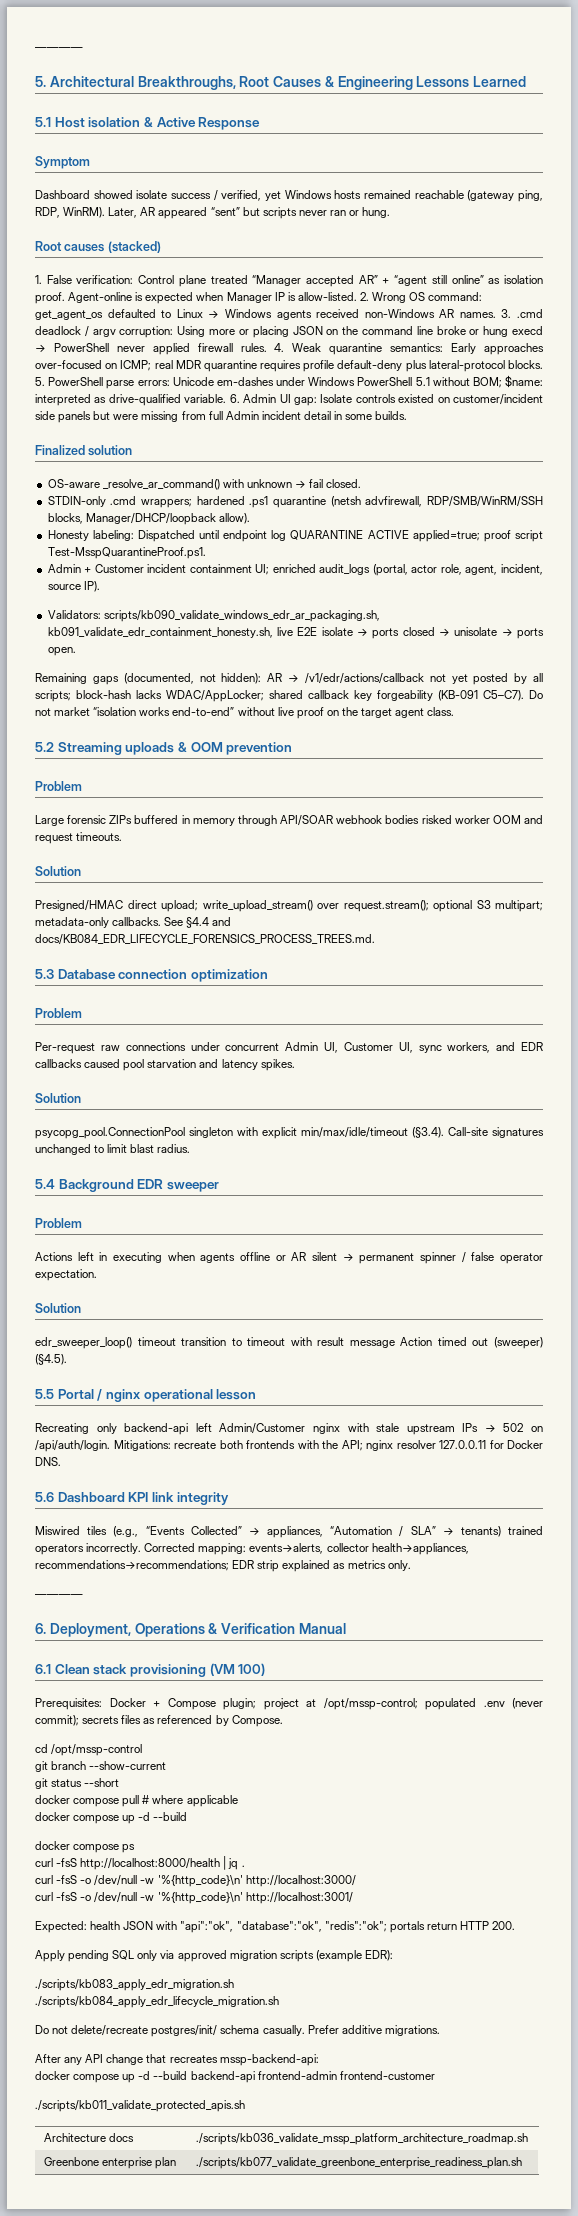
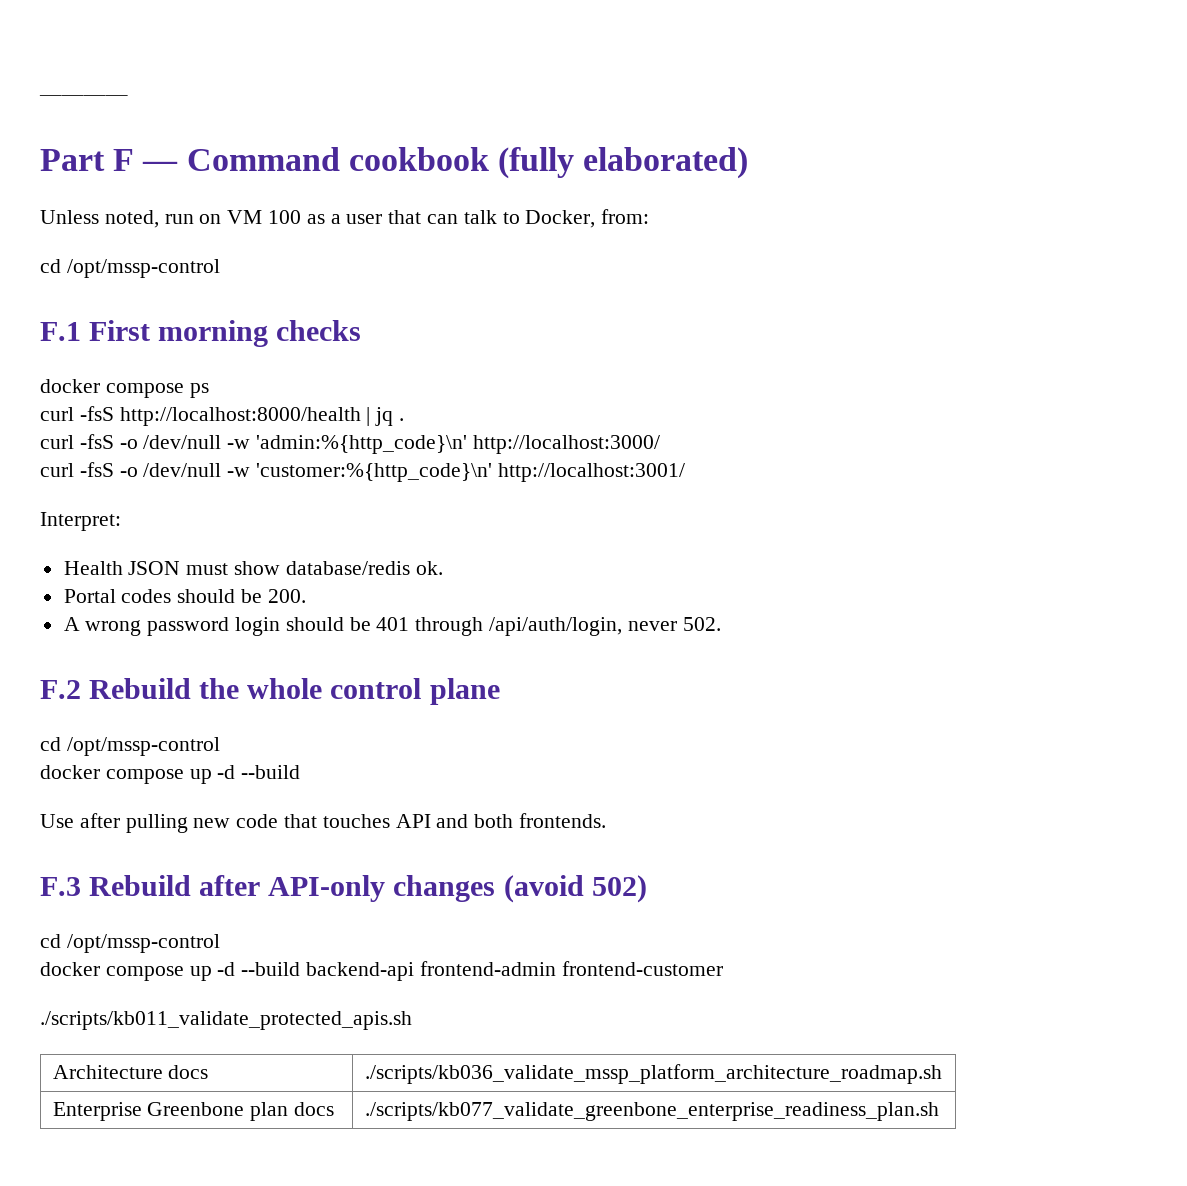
[35,47,83,51] [35,76,527,90] [35,117,261,130] [35,156,90,169] [35,190,543,202] [35,207,391,219] [35,241,161,253] [35,275,543,287] [35,292,483,304] [35,309,543,320] [35,326,543,338] [35,343,544,355] [35,360,543,372] [35,375,543,389] [35,394,543,406] [35,411,408,423] [35,445,133,456] [47,479,362,490] [47,496,543,508] [47,513,250,525] [47,530,543,542] [47,547,206,559] [47,564,543,576] [47,581,100,592] [47,610,380,622] [47,627,544,639] [47,647,76,656] [35,673,543,685] [35,690,543,702] [35,707,455,719] [35,742,293,755] [35,781,82,791] [35,815,543,826] [35,832,123,844] [35,866,81,876] [35,900,543,912] [35,917,232,928] [35,934,375,945] [35,969,268,982] [35,1008,82,1018] [35,1042,543,1054] [35,1059,295,1071] [35,1093,81,1103] [35,1127,544,1139] [35,1144,191,1155] [35,1179,219,1192] [35,1218,82,1228] [35,1252,544,1264] [35,1269,97,1281] [35,1303,81,1313] [35,1337,543,1349] [35,1354,67,1365] [35,1389,257,1402] [35,1423,543,1435] [35,1440,543,1452] [35,1457,61,1466] [35,1492,229,1505] [35,1526,543,1538] [35,1543,469,1555] [35,1560,411,1572] [35,1594,83,1598] [35,1623,346,1637] [35,1663,266,1677] [35,1698,543,1710] [35,1715,283,1727] [35,1744,143,1756] [35,1761,167,1772] [35,1778,120,1789] [35,1795,238,1807] [35,1812,188,1824] ———— // 5. Architectural Breakthroughs, Root Causes & Engineering Lessons Learned // 5.1 Host isolation & Active Response // Symptom // Dashboard showed isolate success / verified, yet Windows hosts remained reachable (gateway ping, RDP, WinRM). Later, AR appeared “sent” but scripts never ran or hung. // Root causes (stacked) // 1. False verification: Control plane treated “Manager accepted AR” + “agent still online” as isolation proof. Agent-online is expected when Manager IP is allow-listed. 2. Wrong OS command: get_agent_os defaulted to Linux → Windows agents received non-Windows AR names. 3. .cmd deadlock / argv corruption: Using more or placing JSON on the command line broke or hung execd → PowerShell never applied firewall rules. 4. Weak quarantine semantics: Early approaches over-focused on ICMP; real MDR quarantine requires profile default-deny plus lateral-protocol blocks. 5. PowerShell parse errors: Unicode em-dashes under Windows PowerShell 5.1 without BOM; $name: interpreted as drive-qualified variable. 6. Admin UI gap: Isolate controls existed on customer/incident side panels but were missing from full Admin incident detail in some builds. // Finalized solution // OS-aware _resolve_ar_command() with unknown → fail closed. // STDIN-only .cmd wrappers; hardened .ps1 quarantine (netsh advfirewall, RDP/SMB/WinRM/SSH blocks, Manager/DHCP/loopback allow). // Honesty labeling: Dispatched until endpoint log QUARANTINE ACTIVE applied=true; proof script Test-MsspQuarantineProof.ps1. // Admin + Customer incident containment UI; enriched audit_logs (portal, actor role, agent, incident, source IP). // Validators: scripts/kb090_validate_windows_edr_ar_packaging.sh, kb091_validate_edr_containment_honesty.sh, live E2E isolate → ports closed → unisolate → ports open. // Remaining gaps (documented, not hidden): AR → /v1/edr/actions/callback not yet posted by all scripts; block-hash lacks WDAC/AppLocker; shared callback key forgeability (KB-091 C5–C7). Do not market “isolation works end-to-end” without live proof on the target agent class. // 5.2 Streaming uploads & OOM prevention // Problem // Large forensic ZIPs buffered in memory through API/SOAR webhook bodies risked worker OOM and request timeouts. // Solution // Presigned/HMAC direct upload; write_upload_stream() over request.stream(); optional S3 multipart; metadata-only callbacks. See §4.4 and docs/KB084_EDR_LIFECYCLE_FORENSICS_PROCESS_TREES.md. // 5.3 Database connection optimization // Problem // Per-request raw connections under concurrent Admin UI, Customer UI, sync workers, and EDR callbacks caused pool starvation and latency spikes. // Solution // psycopg_pool.ConnectionPool singleton with explicit min/max/idle/timeout (§3.4). Call-site signatures unchanged to limit blast radius. // 5.4 Background EDR sweeper // Problem // Actions left in executing when agents offline or AR silent → permanent spinner / false operator expectation. // Solution // edr_sweeper_loop() timeout transition to timeout with result message Action timed out (sweeper) (§4.5). // 5.5 Portal / nginx operational lesson // Recreating only backend-api left Admin/Customer nginx with stale upstream IPs → 502 on /api/auth/login. Mitigations: recreate both frontends with the API; nginx resolver 127.0.0.11 for Docker DNS. // 5.6 Dashboard KPI link integrity // Miswired tiles (e.g., “Events Collected” → appliances, “Automation / SLA” → tenants) trained operators incorrectly. Corrected mapping: events→alerts, collector health→appliances, recommendations→recommendations; EDR strip explained as metrics only. // ———— // 6. Deployment, Operations & Verification Manual // 6.1 Clean stack provisioning (VM 100) // Prerequisites: Docker + Compose plugin; project at /opt/mssp-control; populated .env (never commit); secrets files as referenced by Compose. // cd /opt/mssp-control // git branch --show-current // git status --short // docker compose pull # where applicable // docker compose up -d --build -> [39,95,128,100] [40,147,749,179] [40,209,650,228] [40,259,220,278] [40,320,362,347] ———— // Part F — Command cookbook (fully elaborated) // Unless noted, run on VM 100 as a user that can talk to Docker, from: // cd /opt/mssp-control // F.1 First morning checks
[157,1875,243,1887] '%{http_code}\n' -> [256,435,468,454] 'admin:%{http_code}\n'
[157,1892,243,1904] '%{http_code}\n' -> [256,463,493,482] 'customer:%{http_code}\n'
[35,1921,516,1933] [35,1950,393,1962] [35,1979,234,1991] [35,1996,279,2008] [35,2025,440,2037] [35,2054,319,2066] Expected: health JSON with "api":"ok", "database":"ok", "redis":"ok"; portals return HTTP 200. // Apply pending SQL only via approved migration scripts (example EDR): // ./scripts/kb083_apply_edr_migration.sh // ./scripts/kb084_apply_edr_lifecycle_migration.sh // Do not delete/recreate postgres/init/ schema casually. Prefer additive migrations. // After any API change that recreates mssp-backend-api: -> [40,512,121,531] [63,561,443,575] [63,589,306,603] [63,617,721,636] [40,678,500,705] [40,737,220,756] [40,765,301,784] [40,813,607,833] [40,875,647,903] [40,934,220,953] Interpret: // Health JSON must show database/redis ok. // Portal codes should be 200. // A wrong password login should be 401 through /api/auth/login, never 502. // F.2 Rebuild the whole control plane // cd /opt/mssp-control // docker compose up -d --build // Use after pulling new code that touches API and both frontends. // F.3 Rebuild after API-only changes (avoid 502) // cd /opt/mssp-control
[43,2157,153,2169] Greenbone enterprise -> [52,1102,245,1121] Enterprise Greenbone
(177, 2163) none -> [293,1102,334,1116] docs

